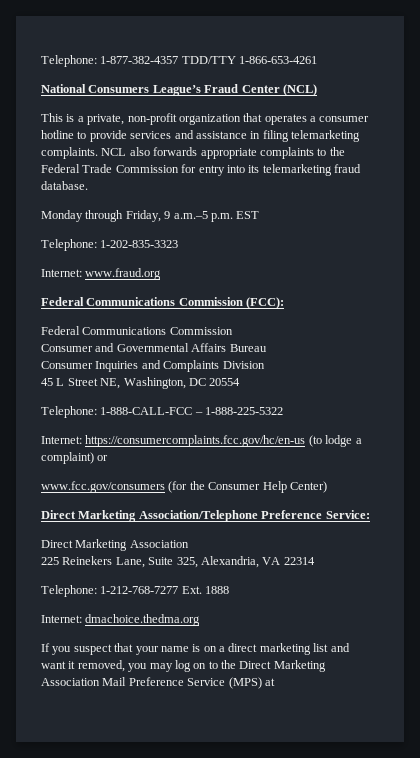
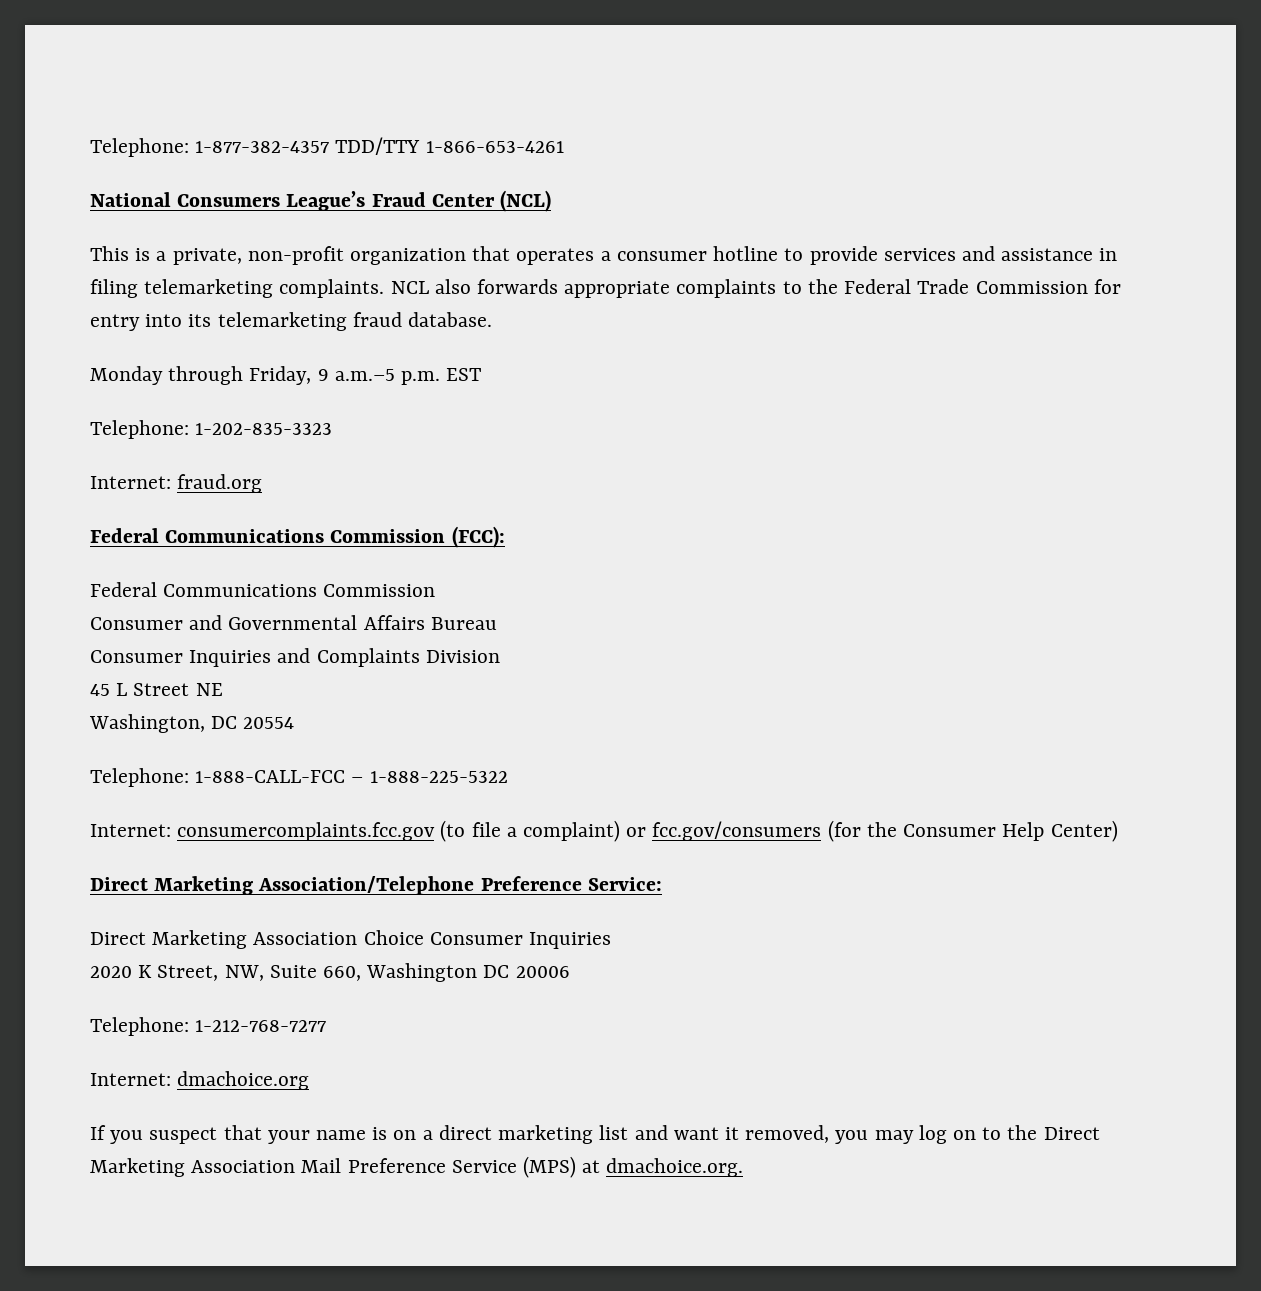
[85,268,162,280] www.fraud.org -> [177,474,263,493] fraud.org
[100,378,121,389] NE, -> [195,683,223,696] NE //
[85,435,353,447] https://consumercomplaints.fcc.gov/hc/en-us (to lodge -> [177,820,501,842] consumercomplaints.fcc.gov (to file
[41,481,165,493] // www.fcc.gov/consumers -> [652,821,822,841] fcc.gov/consumers
[41,556,315,568] // 225 Reinekers Lane, Suite 325, Alexandria, VA 22314 -> [363,930,612,949] [90,963,570,982] Choice Consumer Inquiries // 2020 K Street, NW, Suite 660, Washington DC 20006
[181,586,230,594] [41,614,201,626] Ext. 1888 // Internet: dmachoice.thedma.org -> [90,1071,310,1090] // Internet: dmachoice.org
(275, 682) none -> [606,1158,744,1177] dmachoice.org.

